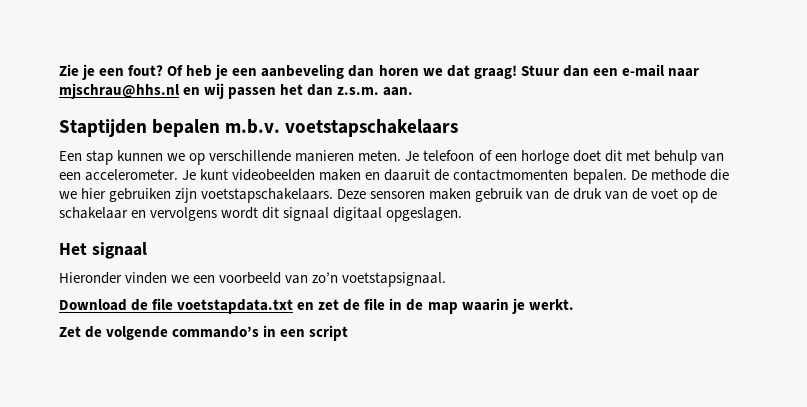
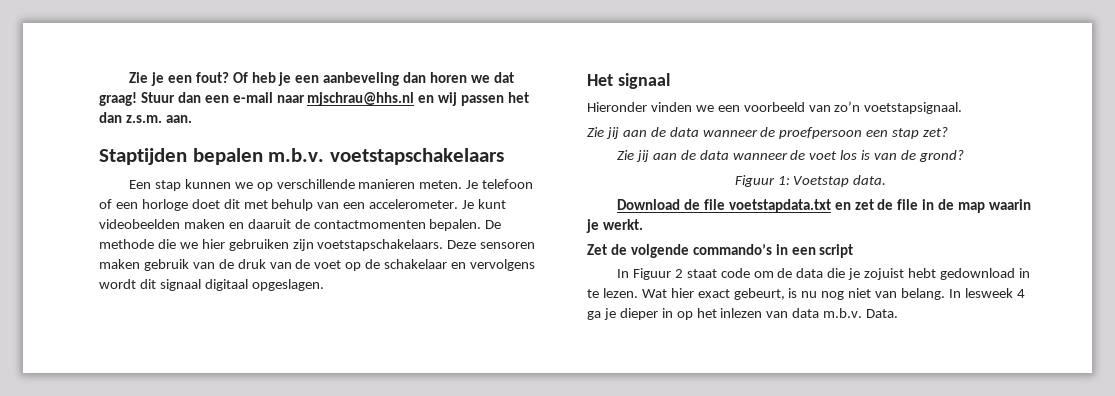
(447, 279) none -> [587,127,949,139] [616,150,964,162] [734,175,887,187] // Zie jij aan de data wanneer de proefpersoon een stap zet? // Zie jij aan de data wanneer de voet los is van de grond? // Figuur 1: Voetstap data.
(349, 333) none -> [616,268,1030,280] [587,288,1025,300] [587,308,899,320] // In Figuur 2 staat code om de data die je zojuist hebt gedownload in te lezen. Wat hier exact gebeurt, is nu nog niet van belang. In lesweek 4 ga je dieper in op het inlezen van data m.b.v. Data.

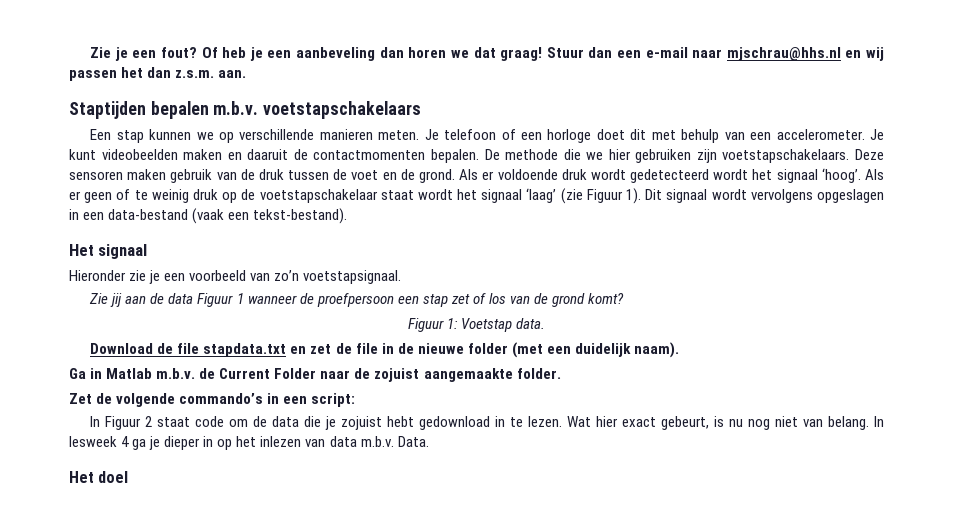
[269,259,535,271] [99,279,324,291] van de voet op de schakelaar en vervolgens wordt dit signaal digitaal opgeslagen. -> [288,168,884,183] [69,188,884,204] [69,208,348,224] tussen de voet en de grond. Als er voldoende druk wordt gedetecteerd wordt het signaal ‘hoog’. Als er geen of te weinig druk op de voetstapschakelaar staat wordt het signaal ‘laag’ (zie Figuur 1). Dit signaal wordt vervolgens opgeslagen in een data-bestand (vaak een tekst-bestand).
[650,102,714,112] vinden we -> [129,270,161,284] zie je
(699, 132) none -> [197,293,244,307] Figuur 1
[923,127,949,137] [616,150,964,162] zet? // Zie jij aan de data wanneer de voet los is van de grond? -> [450,293,625,307] zet of los van de grond komt?
[728,199,831,213] voetstapdata.txt -> [203,343,287,357] stapdata.txt
[958,199,1032,213] [586,219,643,233] map waarin je werkt. -> [417,342,679,358] [69,368,561,382] nieuwe folder (met een duidelijk naam). // Ga in Matlab m.b.v. de Current Folder naar de zojuist aangemaakte folder.
[819,244,854,258] script -> [311,393,356,407] script:
(899, 313) none -> [69,471,129,483] // Het doel

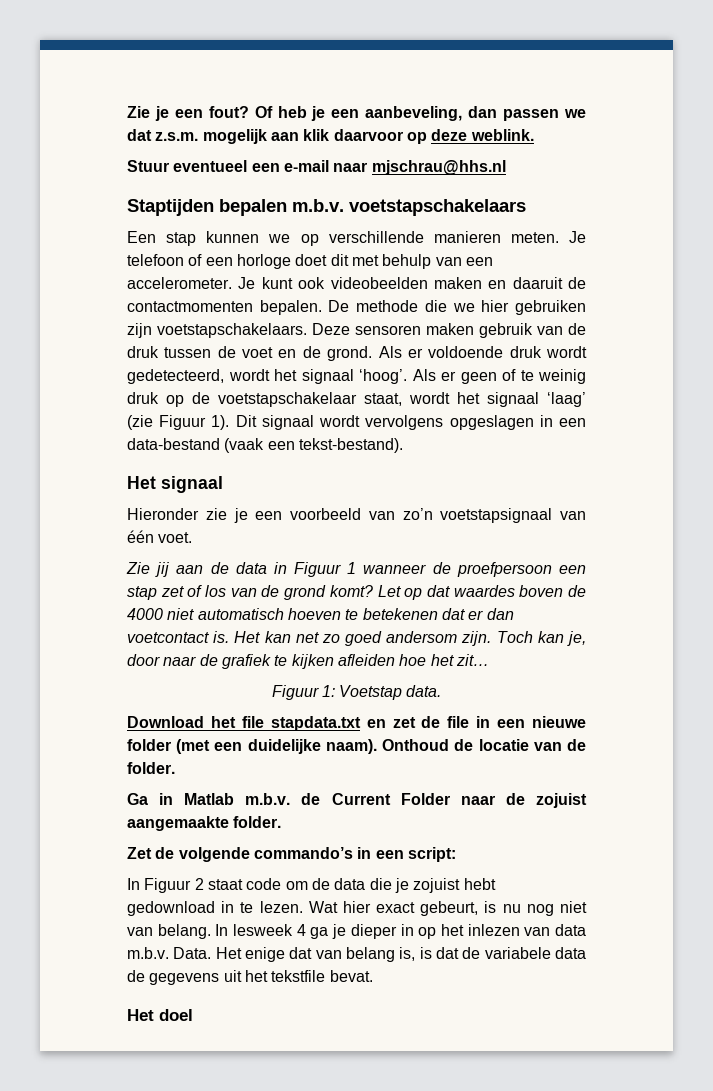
[296,47,885,61] [69,67,247,81] aanbeveling dan horen we dat graag! Stuur dan een e-mail naar mjschrau@hhs.nl en wij passen het dan z.s.m. aan. -> [365,106,586,121] [127,129,534,144] [127,160,506,175] aanbeveling, dan passen we dat z.s.m. mogelijk aan klik daarvoor op deze weblink. // Stuur eventueel een e-mail naar mjschrau@hhs.nl
(96, 154) none -> [298,277,326,289] ook
[630,169,710,183] gedetecteerd -> [127,369,224,384] gedetecteerd,
[380,190,414,200] staat -> [364,393,402,406] staat,
[303,270,402,284] voetstapsignaal. -> [440,508,586,523] [127,530,193,543] voetstapsignaal van één voet.
(194, 298) none -> [273,562,287,574] in
(625, 298) none -> [377,585,586,600] [127,608,514,620] [127,631,586,646] [127,654,489,669] Let op dat waardes boven de 4000 niet automatisch hoeven te betekenen dat er dan voetcontact is. Het kan net zo goed andersom zijn. Toch kan je, door naar de grafiek te kijken afleiden hoe het zit…
[157,343,174,354] de -> [210,716,236,728] het
[397,343,414,354] de -> [497,719,526,728] een
[574,343,631,357] duidelijk -> [247,739,321,754] duidelijke
(679, 350) none -> [382,739,586,751] [127,762,175,774] Onthoud de locatie van de folder.
(429, 441) none -> [215,947,586,962] [127,970,373,985] Het enige dat van belang is, is dat de variabele data de gegevens uit het tekstfile bevat.

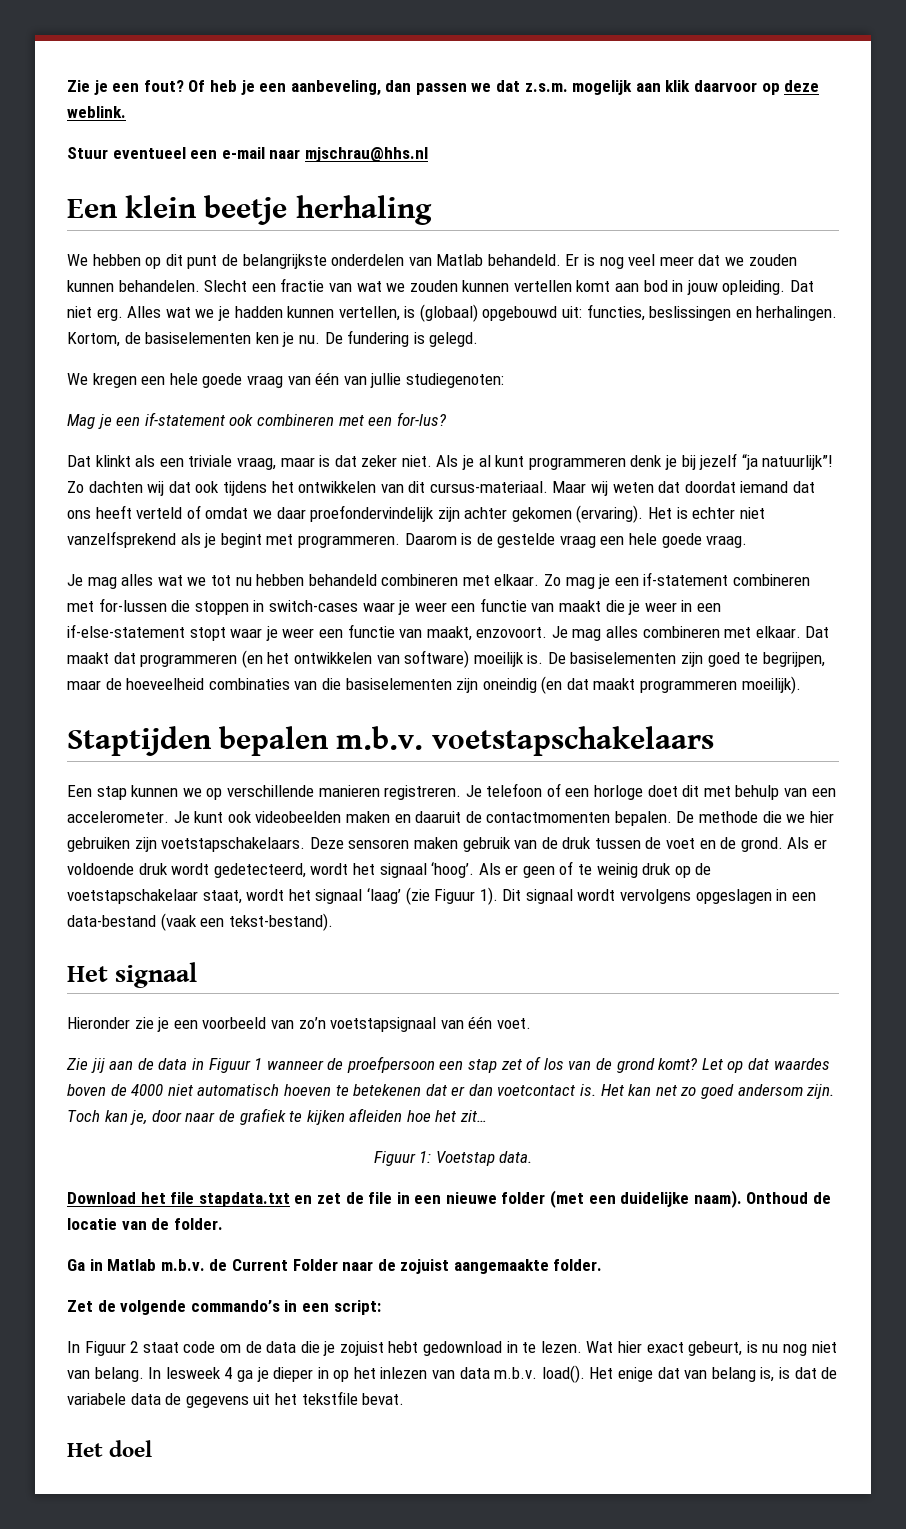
(506, 167) none -> [67,195,432,225] [67,254,797,269] [67,278,815,295] [67,304,838,322] [67,330,479,347] [67,372,504,388] [67,412,447,429] [67,453,834,470] [67,481,816,496] [67,505,765,523] [67,531,748,548] [67,572,811,589] [67,598,722,615] [67,624,830,641] [67,650,825,668] [67,676,801,694] // Een klein beetje herhaling // We hebben op dit punt de belangrijkste onderdelen van Matlab behandeld. Er is nog veel meer dat we zouden kunnen behandelen. Slecht een fractie van wat we zouden kunnen vertellen komt aan bod in jouw opleiding. Dat niet erg. Alles wat we je hadden kunnen vertellen, is (globaal) opgebouwd uit: functies, beslissingen en herhalingen. Kortom, de basiselementen ken je nu. De fundering is gelegd. // We kregen een hele goede vraag van één van jullie studiegenoten: // Mag je een if-statement ook combineren met een for-lus? // Dat klinkt als een triviale vraag, maar is dat zeker niet. Als je al kunt programmeren denk je bij jezelf “ja natuurlijk”! Zo dachten wij dat ook tijdens het ontwikkelen van dit cursus-materiaal. Maar wij weten dat doordat iemand dat ons heeft verteld of omdat we daar proefondervindelijk zijn achter gekomen (ervaring). Het is echter niet vanzelfsprekend als je begint met programmeren. Daarom is de gestelde vraag een hele goede vraag. // Je mag alles wat we tot nu hebben behandeld combineren met elkaar. Zo mag je een if-statement combineren met for-lussen die stoppen in switch-cases waar je weer een functie van maakt die je weer in een if-else-statement stopt waar je weer een functie van maakt, enzovoort. Je mag alles combineren met elkaar. Dat maakt dat programmeren (en het ontwikkelen van software) moeilijk is. De basiselementen zijn goed te begrijpen, maar de hoeveelheid combinaties van die basiselementen zijn oneindig (en dat maakt programmeren moeilijk).
[510,232,559,243] meten. -> [384,785,462,800] registreren.
[173,947,212,959] Data. -> [541,1365,585,1383] load().

